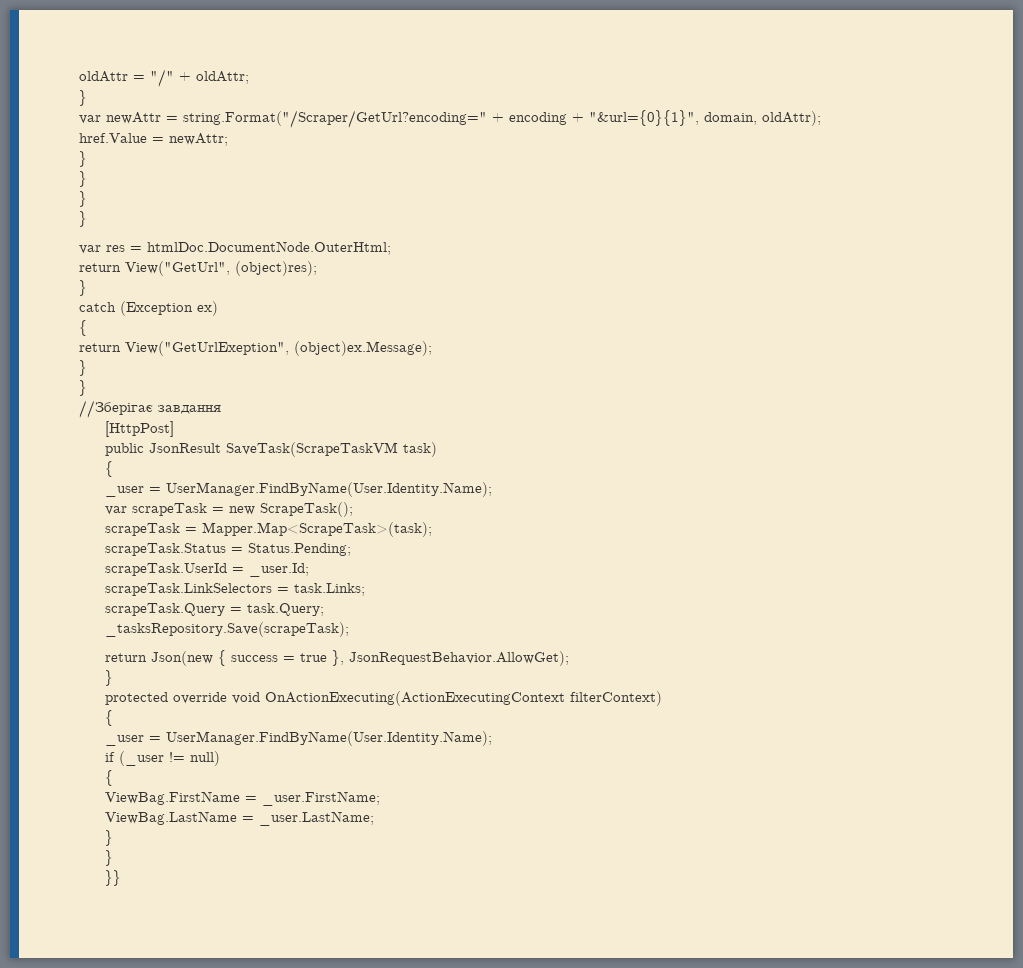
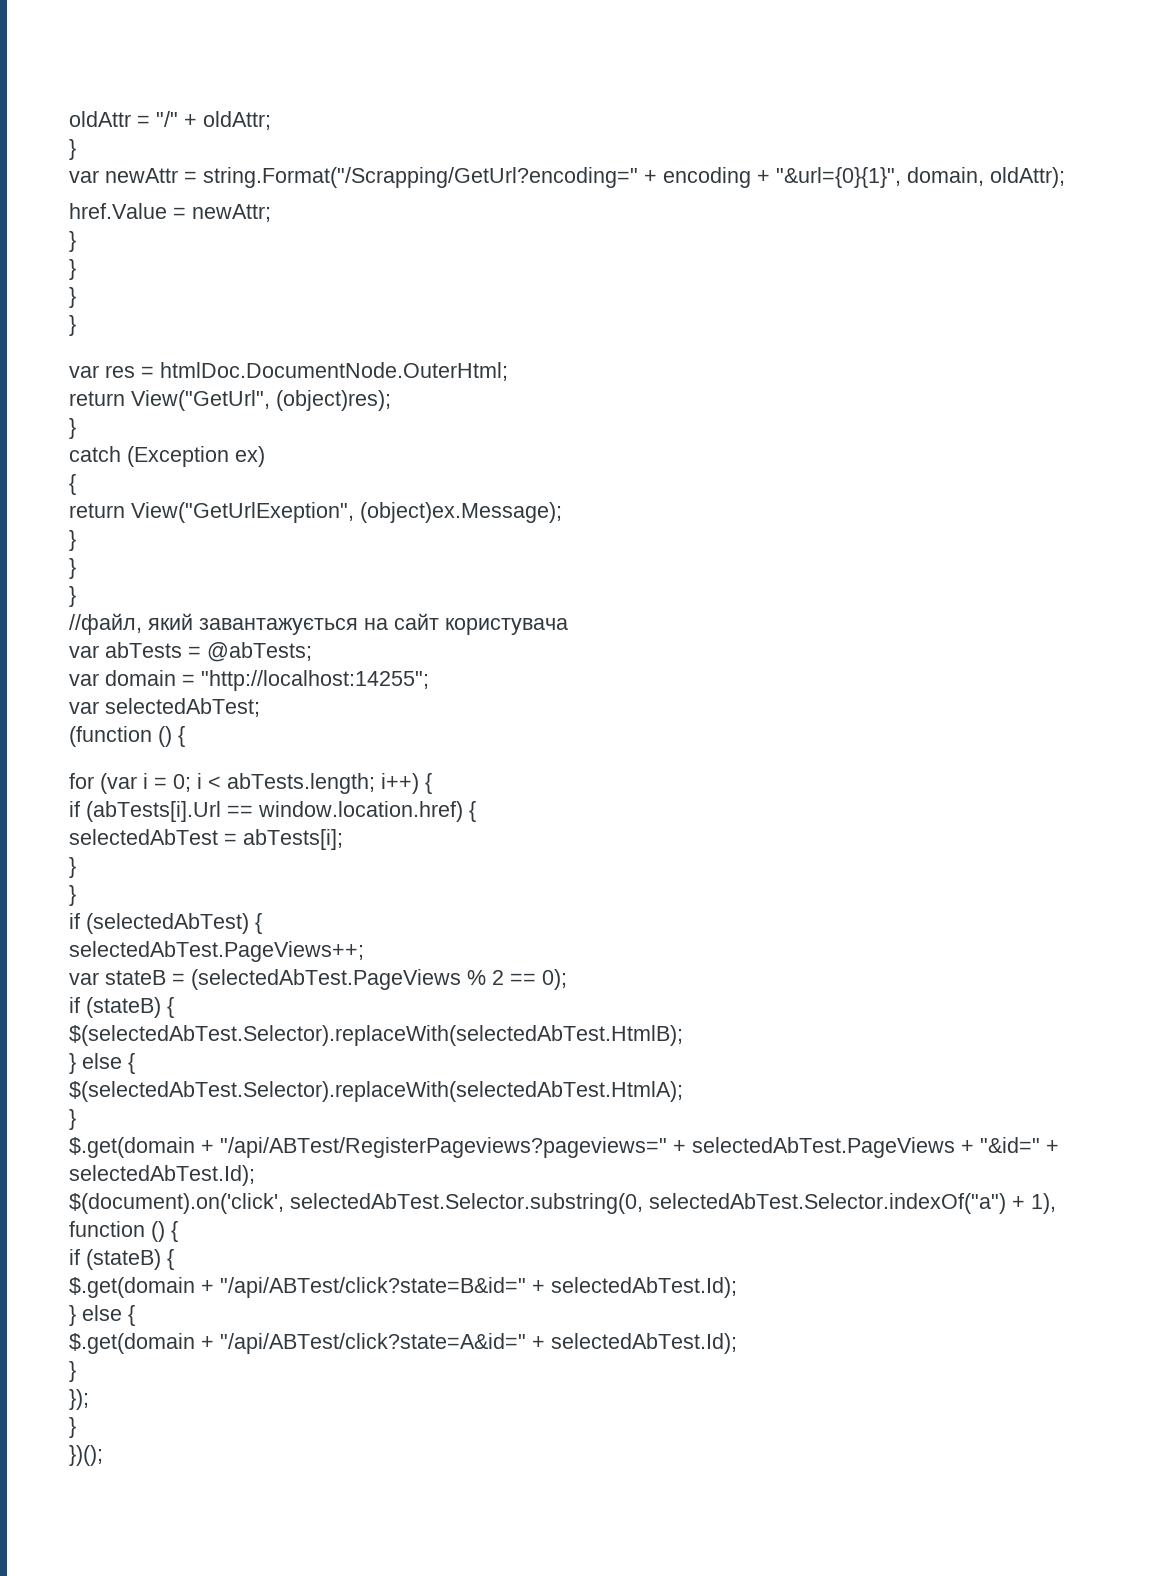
[183,110,487,128] string.Format("/Scraper/GetUrl?encoding=" -> [203,167,638,188] string.Format("/Scrapping/GetUrl?encoding="
[79,400,221,418] [104,421,174,437] [104,442,437,457] [104,461,113,477] [104,482,492,497] [104,502,353,517] [104,522,432,537] [104,543,351,556] [104,563,309,577] [104,583,365,596] [104,603,324,616] [104,622,349,637] [104,650,569,666] [104,670,113,686] [104,691,662,706] [104,710,113,726] [104,731,492,746] [104,751,220,766] [104,770,113,786] [104,791,380,806] [104,811,374,826] [104,830,113,846] [104,850,113,866] [104,870,121,886] //Зберігає завдання // [HttpPost] // public JsonResult SaveTask(ScrapeTaskVM task) // { // _user = UserManager.FindByName(User.Identity.Name); // var scrapeTask = new ScrapeTask(); // scrapeTask = Mapper.Map<ScrapeTask>(task); // scrapeTask.Status = Status.Pending; // scrapeTask.UserId = _user.Id; // scrapeTask.LinkSelectors = task.Links; // scrapeTask.Query = task.Query; // _tasksRepository.Save(scrapeTask); // return Json(new { success = true }, JsonRequestBehavior.AllowGet); // } // protected override void OnActionExecuting(ActionExecutingContext filterContext) // { // _user = UserManager.FindByName(User.Identity.Name); // if (_user != null) // { // ViewBag.FirstName = _user.FirstName; // ViewBag.LastName = _user.LastName; // } // } // }} -> [69,586,76,607] [69,613,568,635] [69,642,312,662] [69,670,429,691] [69,698,260,717] [69,726,185,747] [69,773,432,794] [69,801,476,822] [69,829,343,850] [69,857,76,878] [69,885,76,906] [69,913,262,934] [69,941,364,962] [69,969,567,990] [69,997,174,1018] [69,1025,683,1046] [69,1053,135,1074] [69,1081,683,1102] [69,1109,76,1130] [69,1137,1059,1158] [69,1165,255,1186] [69,1193,1056,1214] [69,1221,178,1242] [69,1249,174,1270] [69,1277,737,1298] [69,1305,135,1326] [69,1333,737,1354] [69,1361,76,1382] [69,1389,89,1410] [69,1417,76,1438] [69,1445,103,1466] } // //файл, який завантажується на сайт користувача // var abTests = @abTests; // var domain = "http://localhost:14255"; // var selectedAbTest; // (function () { // for (var i = 0; i < abTests.length; i++) { // if (abTests[i].Url == window.location.href) { // selectedAbTest = abTests[i]; // } // } // if (selectedAbTest) { // selectedAbTest.PageViews++; // var stateB = (selectedAbTest.PageViews % 2 == 0); // if (stateB) { // $(selectedAbTest.Selector).replaceWith(selectedAbTest.HtmlB); // } else { // $(selectedAbTest.Selector).replaceWith(selectedAbTest.HtmlA); // } // $.get(domain + "/api/ABTest/RegisterPageviews?pageviews=" + selectedAbTest.PageViews + "&id=" + selectedAbTest.Id); // $(document).on('click', selectedAbTest.Selector.substring(0, selectedAbTest.Selector.indexOf("a") + 1), function () { // if (stateB) { // $.get(domain + "/api/ABTest/click?state=B&id=" + selectedAbTest.Id); // } else { // $.get(domain + "/api/ABTest/click?state=A&id=" + selectedAbTest.Id); // } // }); // } // })();

